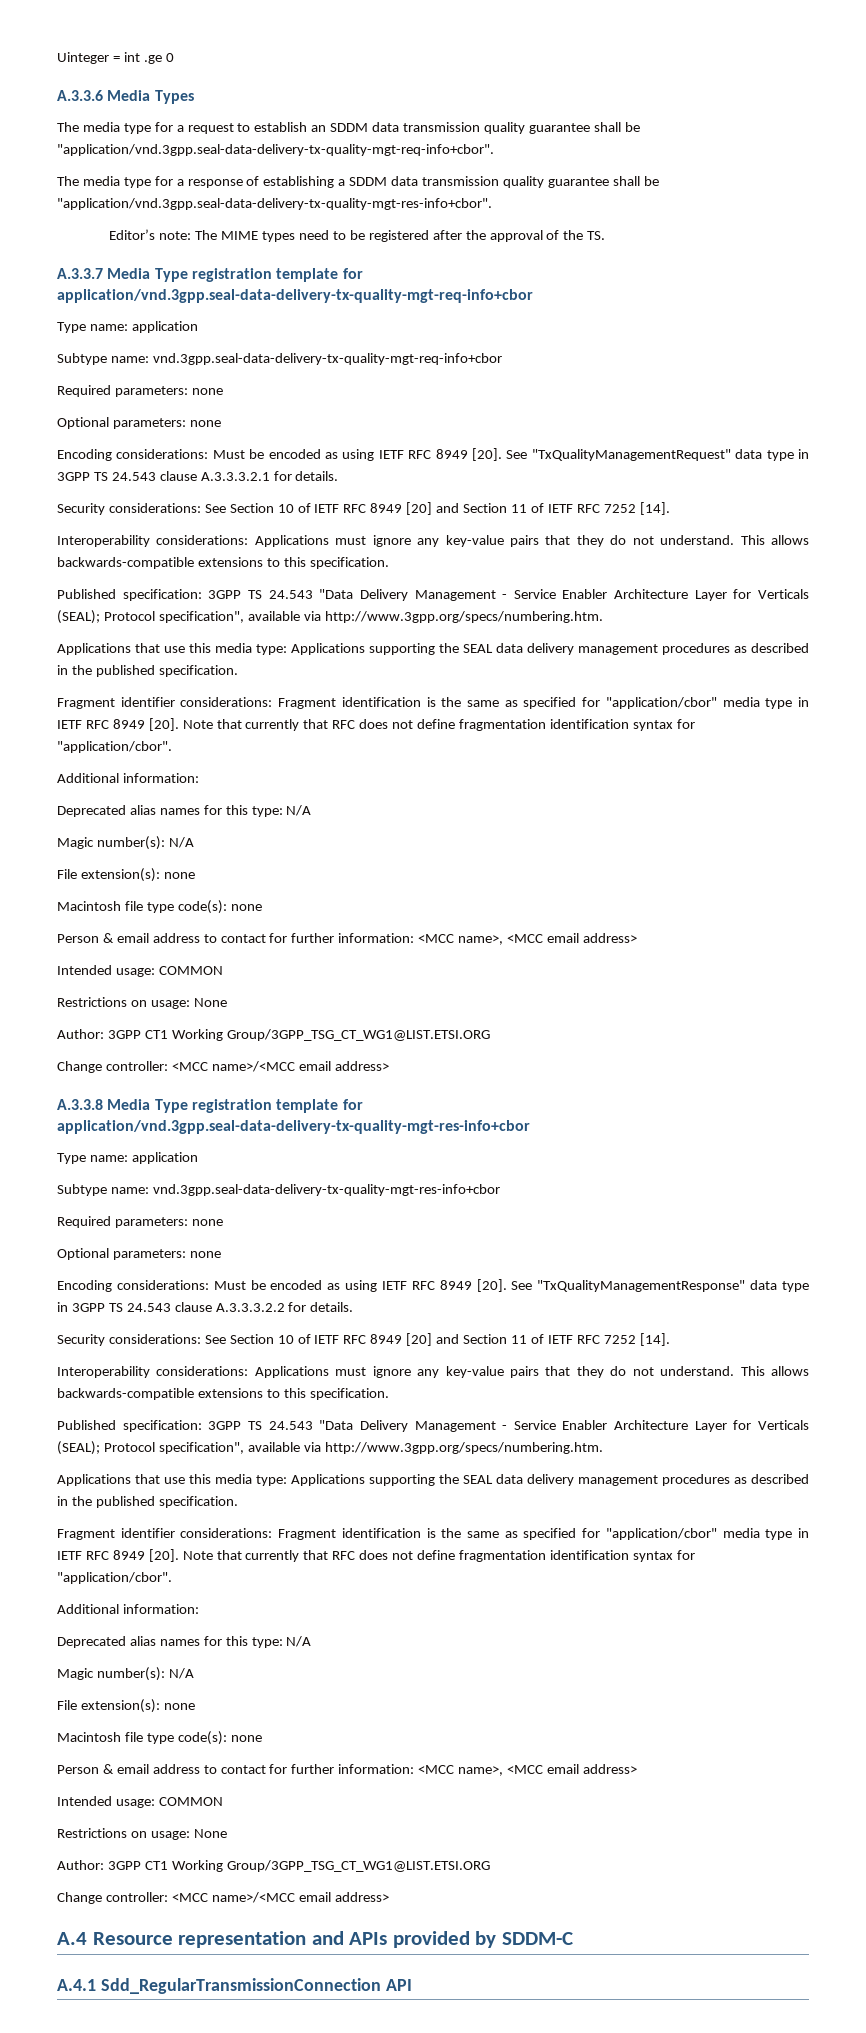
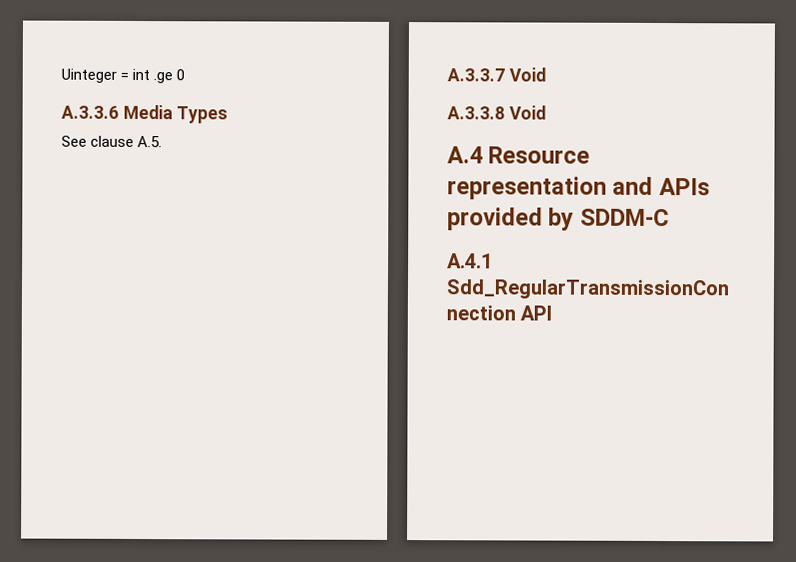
[57,122,640,134] [57,144,494,156] [57,176,659,188] [57,198,492,210] [109,229,606,242] [57,268,363,282] [57,289,533,303] [57,321,198,333] [57,353,502,365] [57,385,223,397] [57,417,221,429] [57,448,809,461] [57,471,339,481] [57,502,670,515] [57,535,810,547] [57,557,389,569] [57,589,809,601] [57,610,603,624] [57,643,809,655] [57,665,238,677] [57,697,809,709] [57,718,695,731] [57,741,172,753] [57,773,199,783] [57,805,312,817] [57,836,194,850] [57,868,195,882] [57,900,262,914] [57,933,637,945] [57,965,223,977] [57,997,227,1009] [57,1029,490,1041] [57,1061,389,1073] [57,1099,363,1113] [57,1120,530,1134] [57,1152,198,1164] [57,1184,500,1196] [57,1216,223,1228] [57,1248,221,1260] [57,1279,810,1292] [57,1302,354,1312] [57,1333,670,1346] [57,1366,810,1378] [57,1388,389,1400] [57,1420,809,1432] [57,1441,603,1455] [57,1474,809,1486] [57,1496,238,1508] [57,1528,809,1540] [57,1549,695,1562] [57,1572,172,1584] [57,1604,199,1614] [57,1636,312,1648] [57,1667,194,1681] [57,1699,195,1713] [57,1731,262,1745] [57,1764,637,1776] [57,1796,223,1808] [57,1828,227,1840] [57,1860,490,1872] [57,1892,389,1904] The media type for a request to establish an SDDM data transmission quality guarantee shall be "application/vnd.3gpp.seal-data-delivery-tx-quality-mgt-req-info+cbor". // The media type for a response of establishing a SDDM data transmission quality guarantee shall be "application/vnd.3gpp.seal-data-delivery-tx-quality-mgt-res-info+cbor". // Editor’s note: The MIME types need to be registered after the approval of the TS. // A.3.3.7 Media Type registration template for application/vnd.3gpp.seal-data-delivery-tx-quality-mgt-req-info+cbor // Type name: application // Subtype name: vnd.3gpp.seal-data-delivery-tx-quality-mgt-req-info+cbor // Required parameters: none // Optional parameters: none // Encoding considerations: Must be encoded as using IETF RFC 8949 [20]. See "TxQualityManagementRequest" data type in 3GPP TS 24.543 clause A.3.3.3.2.1 for details. // Security considerations: See Section 10 of IETF RFC 8949 [20] and Section 11 of IETF RFC 7252 [14]. // Interoperability considerations: Applications must ignore any key-value pairs that they do not understand. This allows backwards-compatible extensions to this specification. // Published specification: 3GPP TS 24.543 "Data Delivery Management - Service Enabler Architecture Layer for Verticals (SEAL); Protocol specification", available via http://www.3gpp.org/specs/numbering.htm. // Applications that use this media type: Applications supporting the SEAL data delivery management procedures as described in the published specification. // Fragment identifier considerations: Fragment identification is the same as specified for "application/cbor" media type in IETF RFC 8949 [20]. Note that currently that RFC does not define fragmentation identification syntax for "application/cbor". // Additional information: // Deprecated alias names for this type: N/A // Magic number(s): N/A // File extension(s): none // Macintosh file type code(s): none // Person & email address to contact for further information: <MCC name>, <MCC email address> // Intended usage: COMMON // Restrictions on usage: None // Author: 3GPP CT1 Working Group/3GPP_TSG_CT_WG1@LIST.ETSI.ORG // Change controller: <MCC name>/<MCC email address> // A.3.3.8 Media Type registration template for application/vnd.3gpp.seal-data-delivery-tx-quality-mgt-res-info+cbor // Type name: application // Subtype name: vnd.3gpp.seal-data-delivery-tx-quality-mgt-res-info+cbor // Required parameters: none // Optional parameters: none // Encoding considerations: Must be encoded as using IETF RFC 8949 [20]. See "TxQualityManagementResponse" data type in 3GPP TS 24.543 clause A.3.3.3.2.2 for details. // Security considerations: See Section 10 of IETF RFC 8949 [20] and Section 11 of IETF RFC 7252 [14]. // Interoperability considerations: Applications must ignore any key-value pairs that they do not understand. This allows backwards-compatible extensions to this specification. // Published specification: 3GPP TS 24.543 "Data Delivery Management - Service Enabler Architecture Layer for Verticals (SEAL); Protocol specification", available via http://www.3gpp.org/specs/numbering.htm. // Applications that use this media type: Applications supporting the SEAL data delivery management procedures as described in the published specification. // Fragment identifier considerations: Fragment identification is the same as specified for "application/cbor" media type in IETF RFC 8949 [20]. Note that currently that RFC does not define fragmentation identification syntax for "application/cbor". // Additional information: // Deprecated alias names for this type: N/A // Magic number(s): N/A // File extension(s): none // Macintosh file type code(s): none // Person & email address to contact for further information: <MCC name>, <MCC email address> // Intended usage: COMMON // Restrictions on usage: None // Author: 3GPP CT1 Working Group/3GPP_TSG_CT_WG1@LIST.ETSI.ORG // Change controller: <MCC name>/<MCC email address> -> [61,135,163,148] [447,67,546,82] [447,105,546,120] See clause A.5. // A.3.3.7 Void // A.3.3.8 Void

